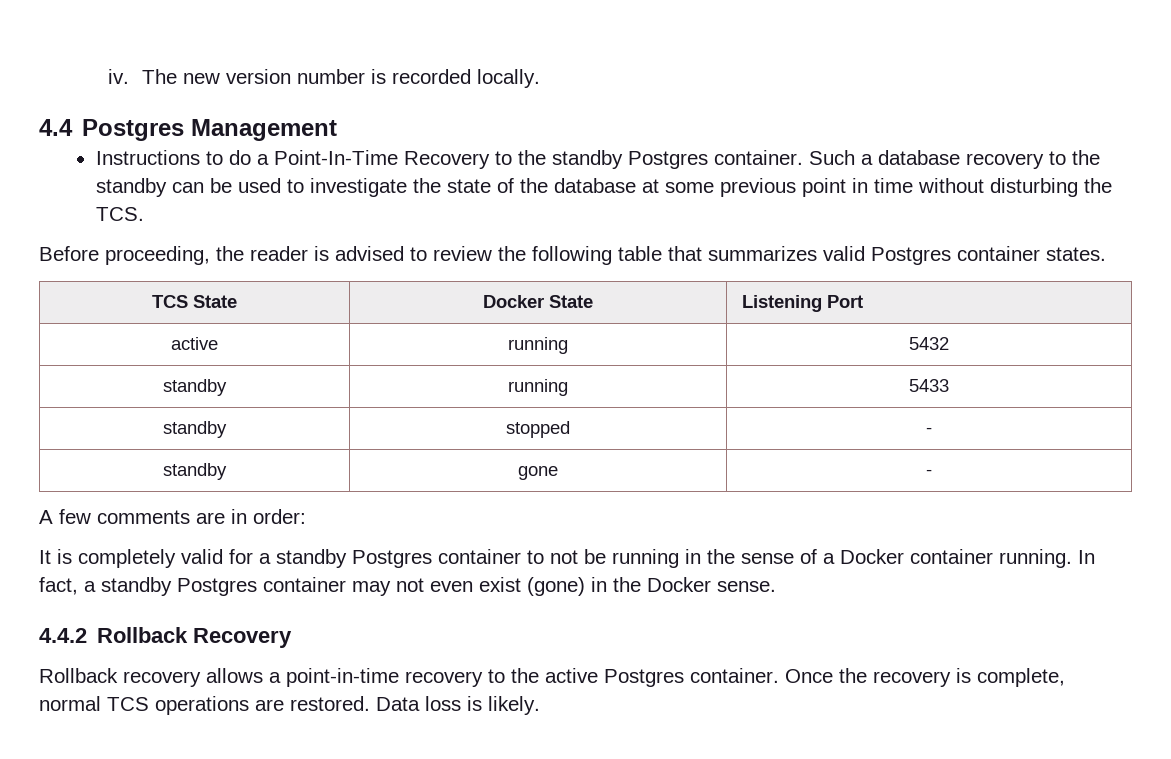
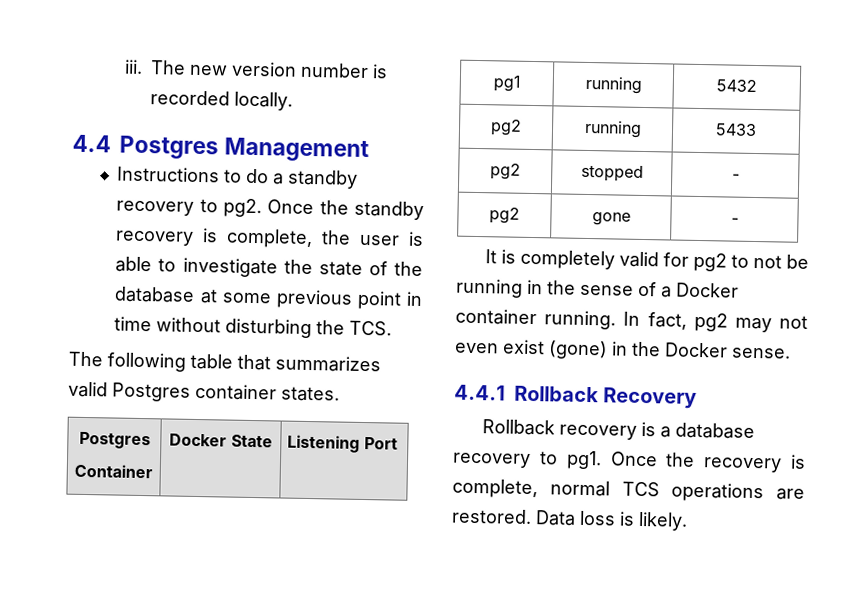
[107,69,129,84] iv. -> [124,59,144,74] iii.
[273,150,1100,169] [95,178,281,197] Point-In-Time Recovery to the standby Postgres container. Such a database recovery to the standby can be used -> [287,169,359,189] [116,198,425,221] [115,228,424,249] [115,256,153,273] standby recovery to pg2. Once the standby recovery is complete, the user is able
[39,246,526,265] Before proceeding, the reader is advised to review the -> [68,351,103,367] The
[152,295,237,308] TCS State -> [78,431,151,450] [74,463,153,479] Postgres // Container
[171,337,218,350] active -> [492,75,521,92] pg1
[163,379,227,396] standby -> [490,119,522,136] pg2
[163,421,227,438] standby -> [490,163,521,180] pg2
[163,463,227,480] standby -> [489,207,520,224] pg2
[39,509,306,524] // A few comments are in order: -> (739, 220) none
[259,549,521,568] a standby Postgres container -> [692,252,727,272] pg2
[84,577,346,596] a standby Postgres container -> [693,312,728,332] pg2
[39,628,87,643] 4.4.2 -> [454,384,506,401] 4.4.1
[206,668,779,687] allows a point-in-time recovery to the active Postgres container. -> [640,421,755,440] [452,450,602,470] is a database recovery to pg1.

